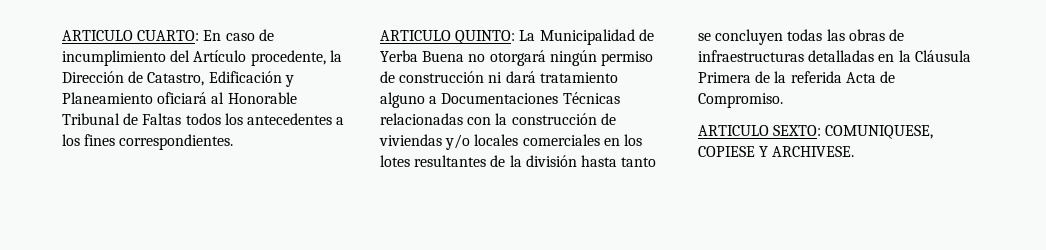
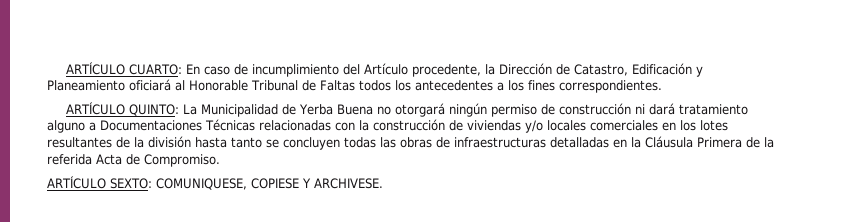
[62,30,133,41] ARTICULO -> [65,62,125,75] ARTÍCULO
[380,30,451,41] ARTICULO -> [65,102,125,115] ARTÍCULO
[698,125,769,136] ARTICULO -> [47,176,106,189] ARTÍCULO

